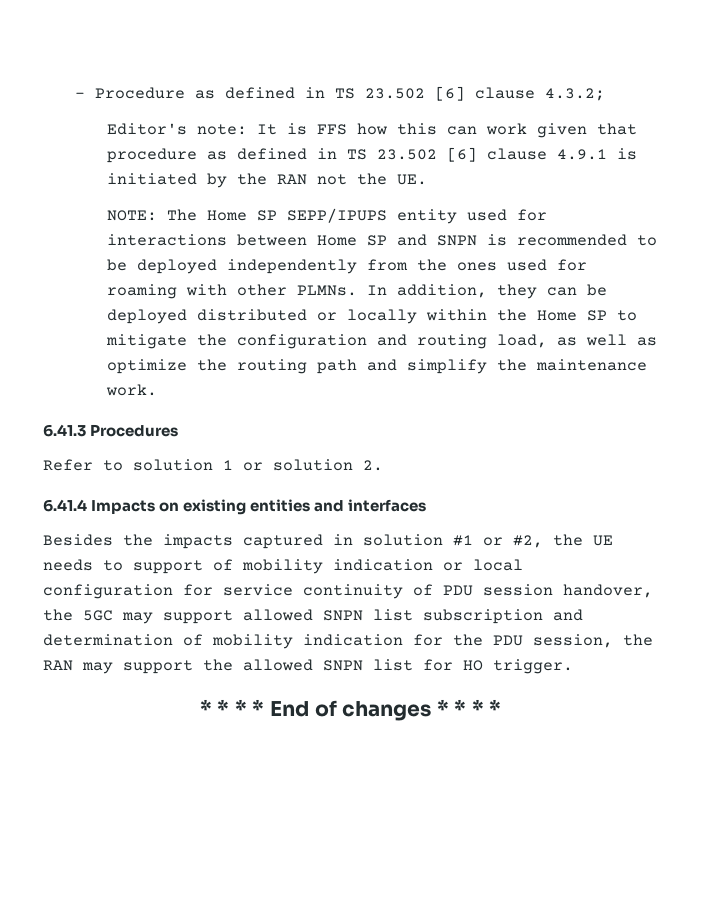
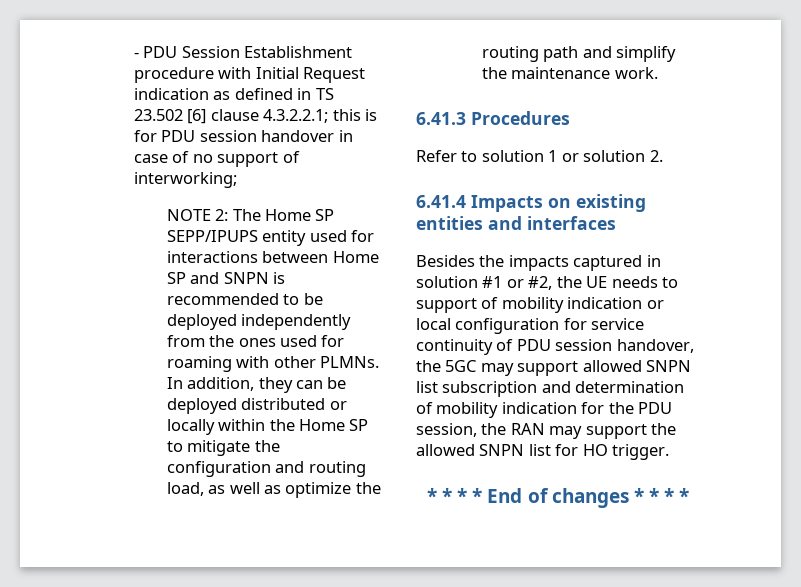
[94,86,605,101] [106,123,637,138] [106,147,637,163] [106,173,427,188] [106,210,157,221] Procedure as defined in TS 23.502 [6] clause 4.3.2; // Editor's note: It is FFS how this can work given that procedure as defined in TS 23.502 [6] clause 4.9.1 is initiated by the RAN not the UE. // NOTE: -> [143,46,353,58] [133,67,366,83] [133,88,334,100] [133,109,378,124] [133,130,353,142] [133,151,300,167] [133,172,237,188] [166,209,229,221] PDU Session Establishment procedure with Initial Request indication as defined in TS 23.502 [6] clause 4.3.2.2.1; this is for PDU session handover in case of no support of interworking; // NOTE 2:

